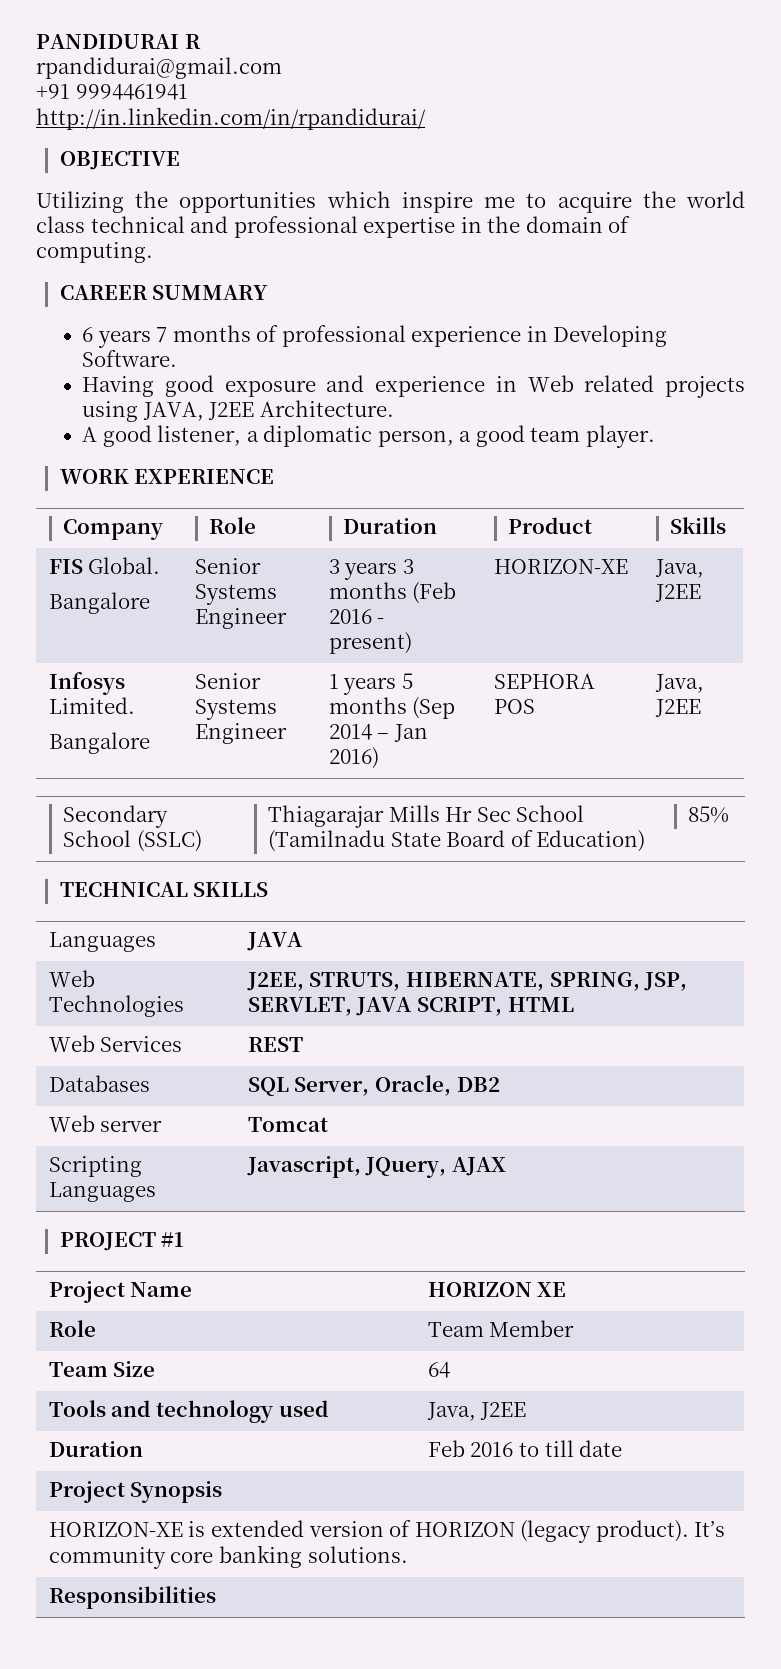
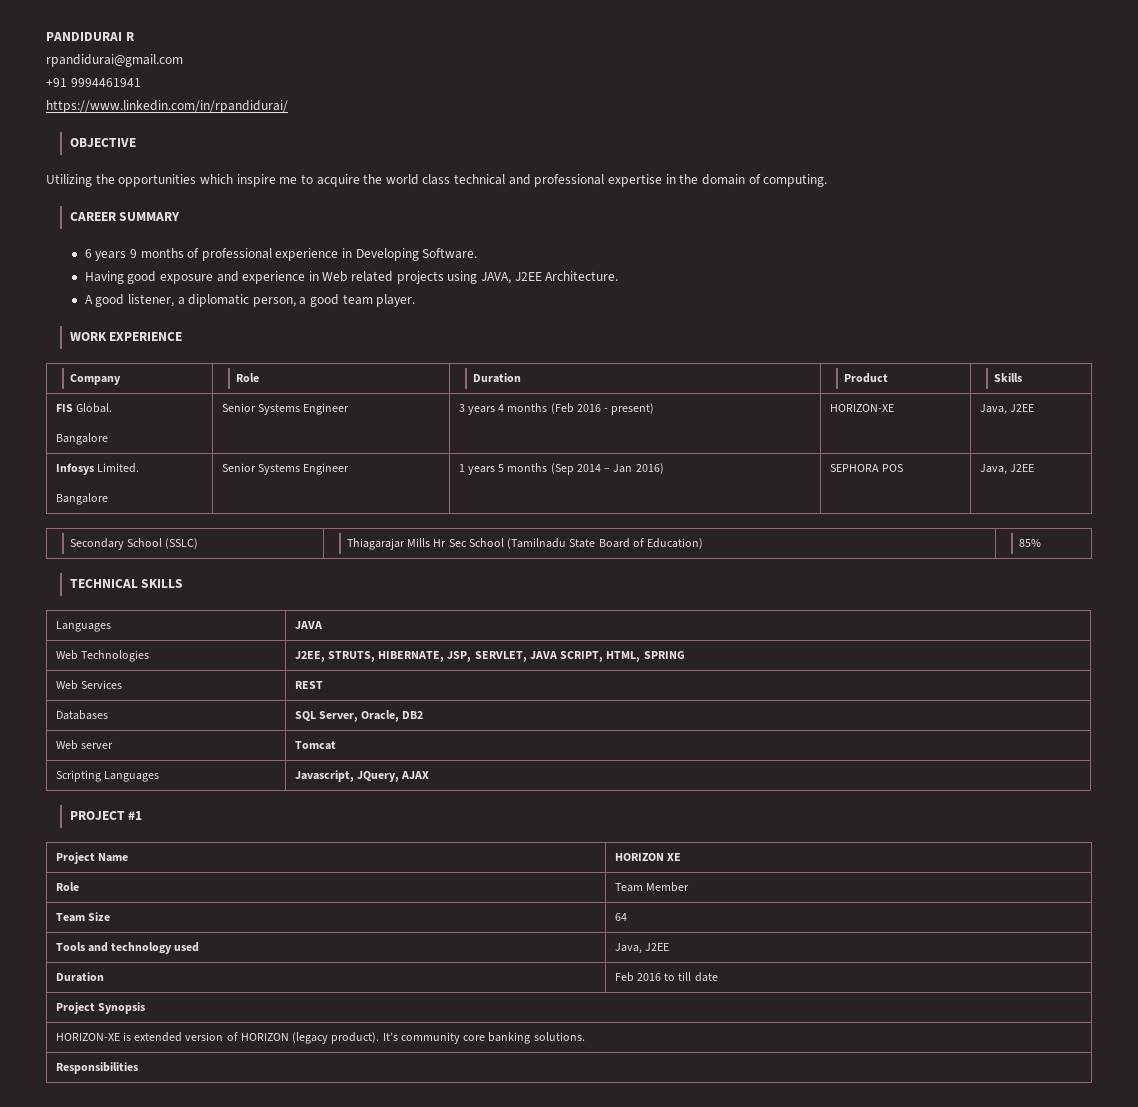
[36,107,426,130] http://in.linkedin.com/in/rpandidurai/ -> [46,100,288,113] https://www.linkedin.com/in/rpandidurai/
[156,327,168,342] 7 -> [129,249,137,258] 9
[403,559,415,574] 3 -> [498,404,505,412] 4
[549,972,640,991] SPRING, -> (445, 656) none
[507,997,574,1012] HTML -> [606,651,685,662] HTML, SPRING

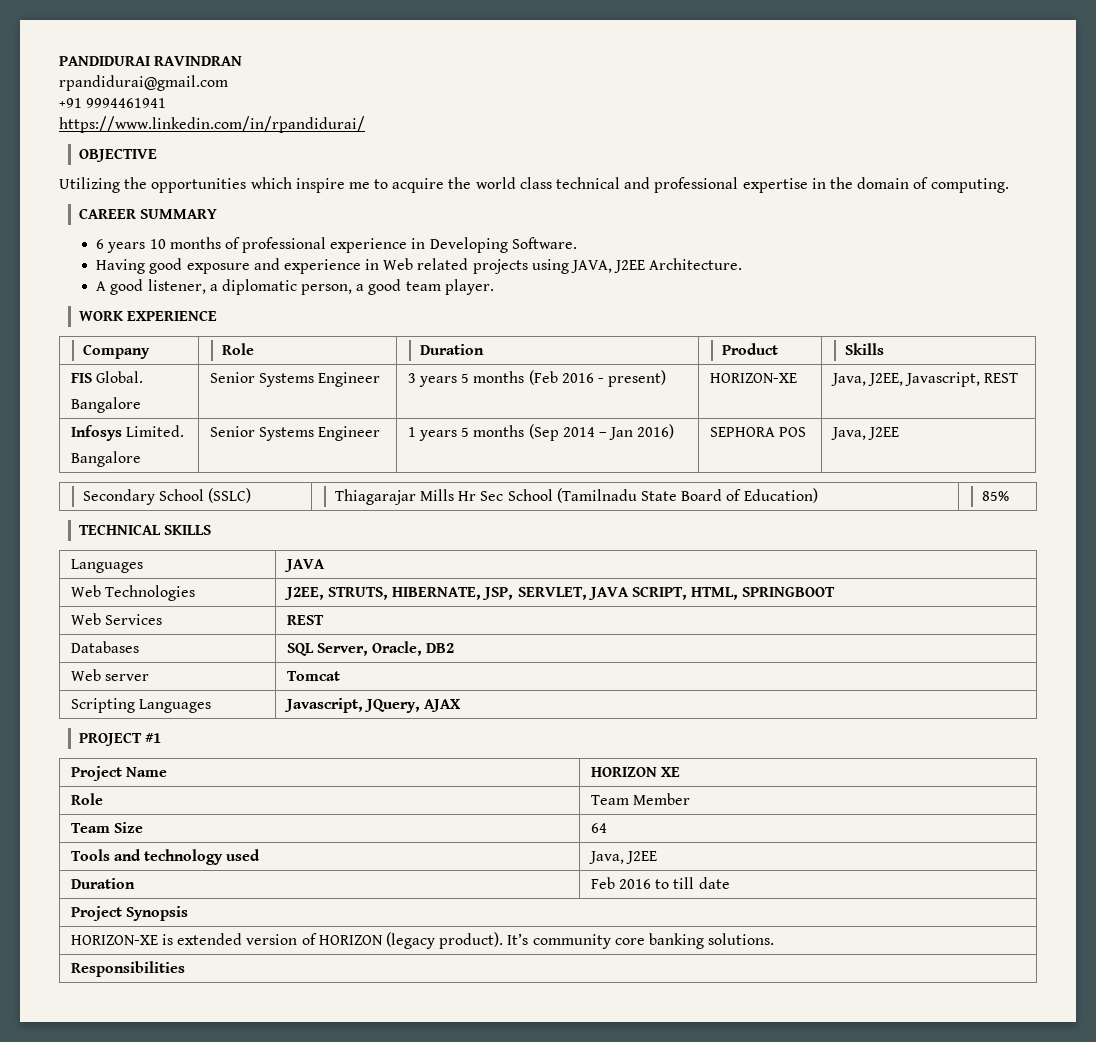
[125,32,135,41] R -> [154,56,243,66] RAVINDRAN
[129,249,137,258] 9 -> [149,239,166,249] 10
[498,404,505,412] 4 -> [461,373,470,383] 5
[1009,404,1034,412] J2EE -> [868,372,1019,387] J2EE, Javascript, REST
[643,651,685,659] SPRING -> [742,587,836,597] SPRINGBOOT

